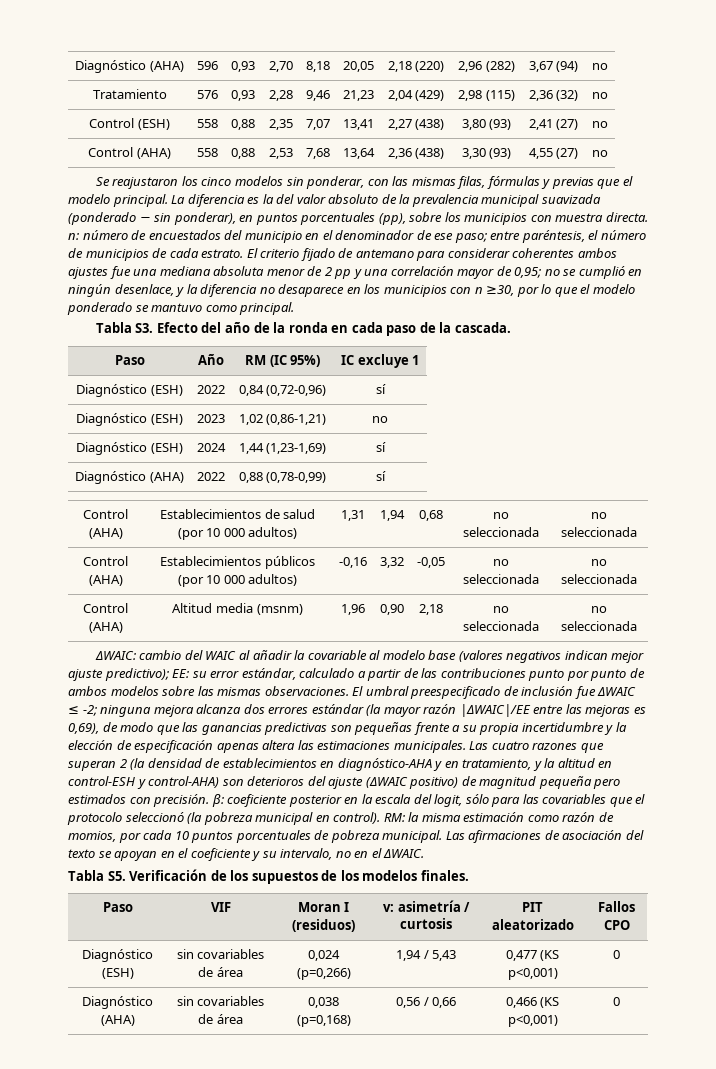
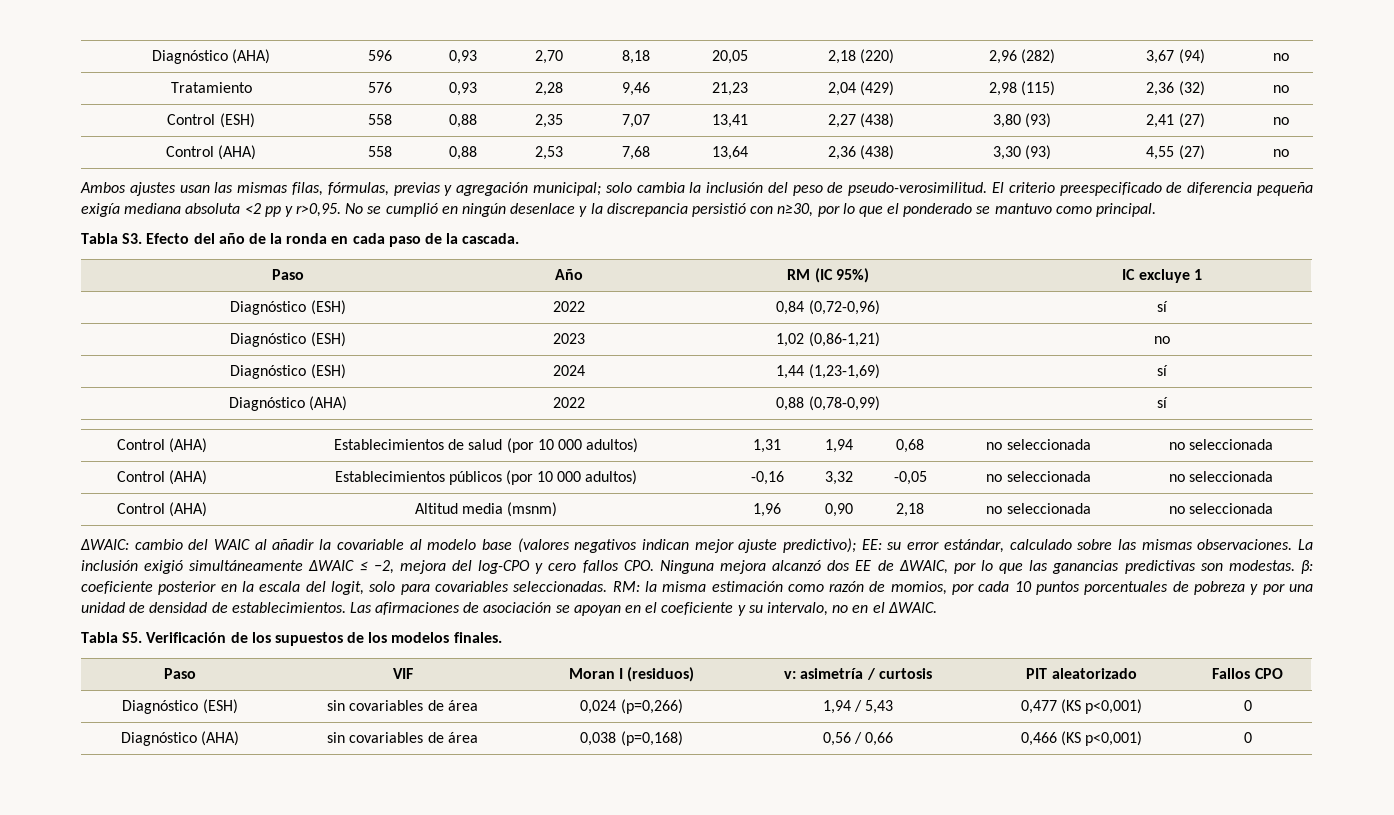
[95,176,633,189] [68,194,601,207] [68,212,648,225] [68,230,646,243] [68,248,617,261] [68,266,560,279] Se reajustaron los cinco modelos sin ponderar, con las mismas filas, fórmulas y previas que el modelo principal. La diferencia es la del valor absoluto de la prevalencia municipal suavizada (ponderado − sin ponderar), en puntos porcentuales (pp), sobre los municipios con muestra directa. n: número de encuestados del municipio en el denominador de ese paso; entre paréntesis, el número de municipios de cada estrato. El criterio fijado de antemano para considerar coherentes ambos ajustes fue una mediana absoluta menor de 2 pp y una correlación mayor de 0,95; no -> [80,182,1313,196] [81,203,364,217] Ambos ajustes usan las mismas filas, fórmulas, previas y agregación municipal; solo cambia la inclusión del peso de pseudo-verosimilitud. El criterio preespecificado de diferencia pequeña exigía mediana absoluta <2 pp y r>0,95. No
[114,284,515,297] desenlace, y la diferencia no desaparece en los municipios con n ≥30, -> [510,203,814,217] desenlace y la discrepancia persistió con n≥30,
[592,284,635,294] modelo -> (900, 208) none
[357,668,645,681] [68,686,637,699] [68,704,646,717] [68,722,154,734] a partir de las contribuciones punto por punto de ambos modelos sobre las mismas observaciones. El umbral preespecificado de inclusión fue ΔWAIC ≤ -2; ninguna mejora alcanza dos errores estándar (la mayor razón |ΔWAIC|/EE entre las mejoras es 0,69), de modo -> [1077,539,1314,550] [81,560,993,574] sobre las mismas observaciones. La inclusión exigió simultáneamente ΔWAIC ≤ −2, mejora del log-CPO y cero fallos CPO. Ninguna mejora alcanzó dos EE de ΔWAIC, por lo
[354,722,627,735] [68,740,604,753] [68,758,613,771] [68,776,621,789] [68,794,210,807] pequeñas frente a su propia incertidumbre y la elección de especificación apenas altera las estimaciones municipales. Las cuatro razones que superan 2 (la densidad de establecimientos en diagnóstico-AHA y en tratamiento, y la altitud en control-ESH y control-AHA) son deterioros del ajuste (ΔWAIC positivo) de magnitud pequeña pero estimados con precisión. -> [1228,560,1295,571] modestas.
[465,794,646,807] [67,812,381,825] sólo para las covariables que el protocolo seleccionó (la pobreza municipal en control). -> [369,581,608,595] solo para covariables seleccionadas.
[382,830,443,843] municipal. -> [1250,584,1314,595] [81,602,346,613] y por una unidad de densidad de establecimientos.
[625,830,644,840] [68,849,95,858] del texto -> (552, 607) none

